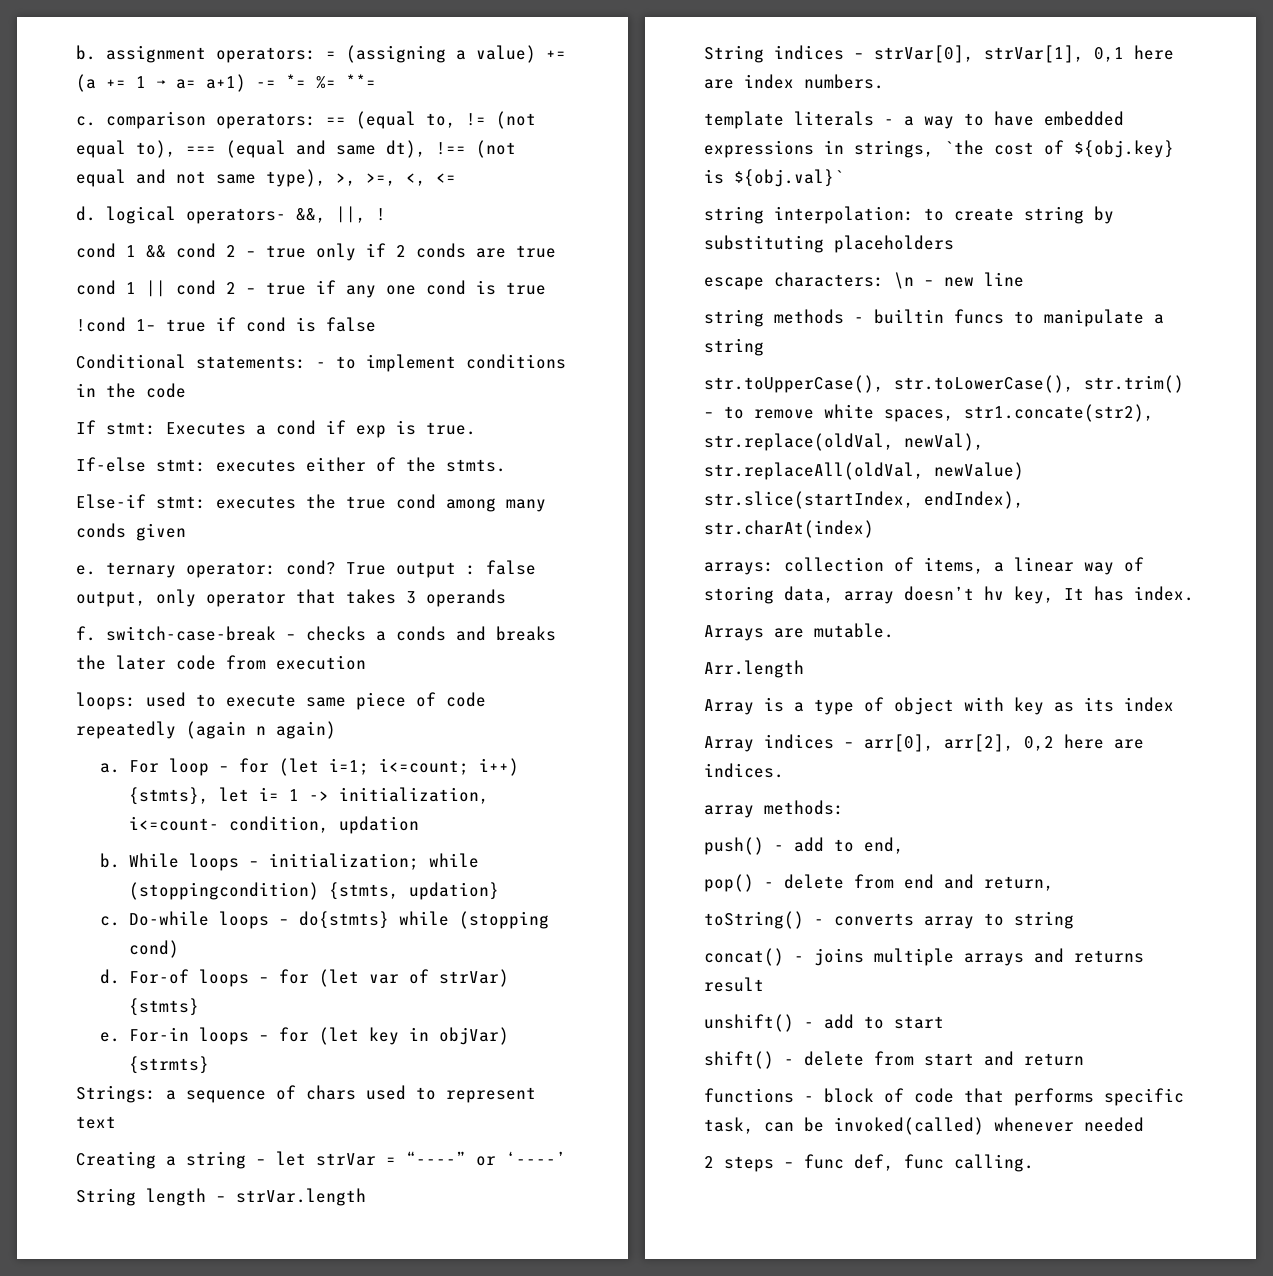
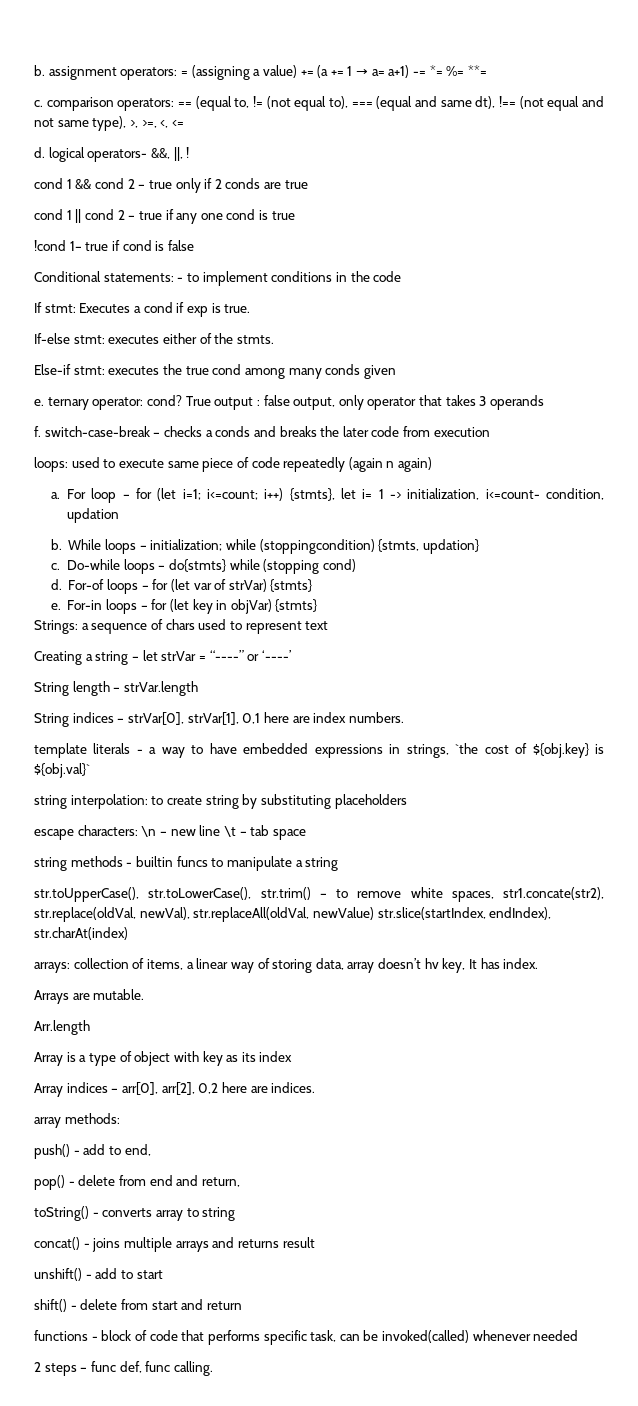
[128,1056,209,1074] {strmts} -> [275,599,318,612] {stmts}
(1024, 279) none -> [223,825,306,840] \t – tab space

